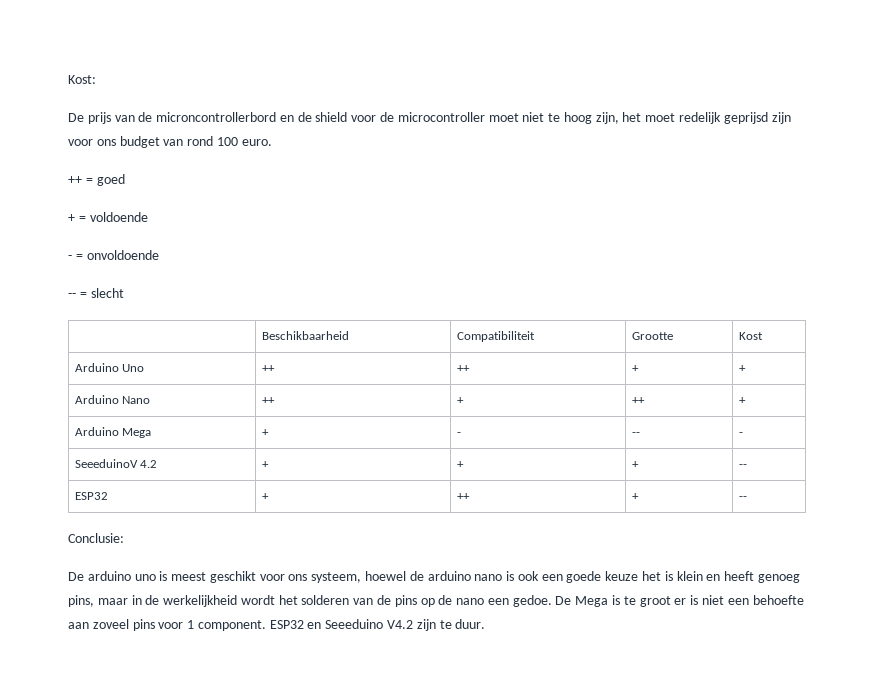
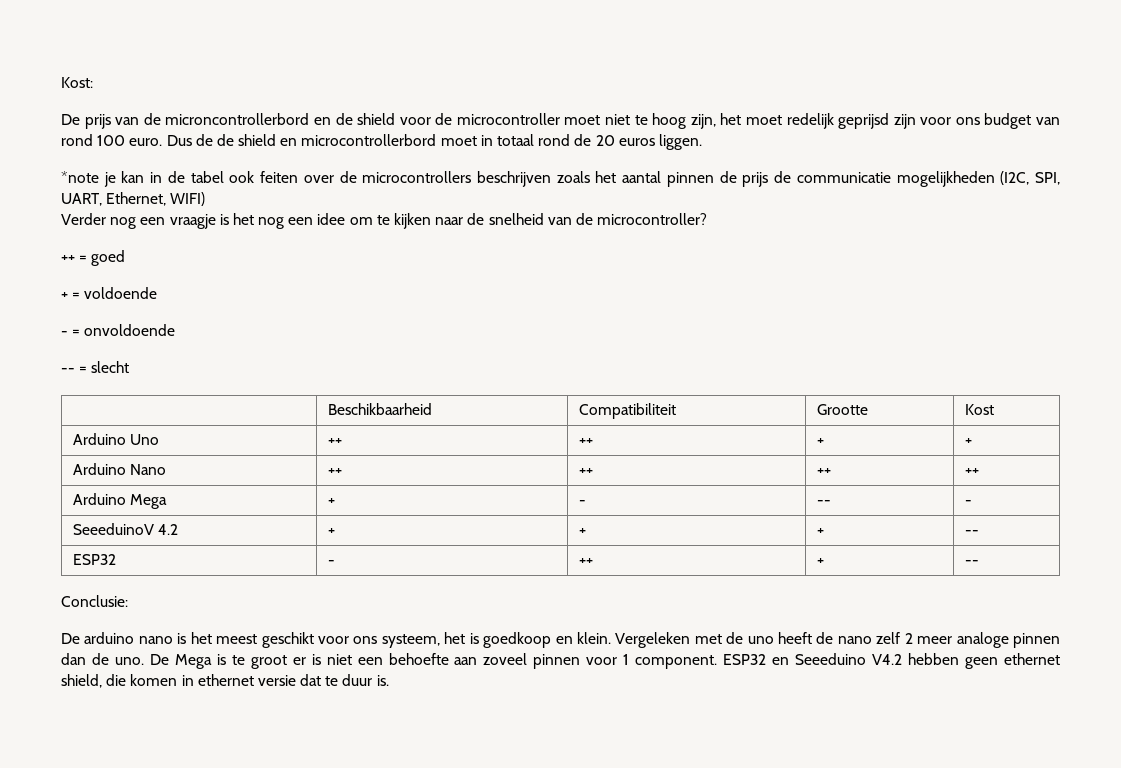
(272, 142) none -> [166,134,702,150] [61,171,1061,187] [61,192,206,206] [61,213,708,229] Dus de de shield en microcontrollerbord moet in totaal rond de 20 euros liggen. // *note je kan in de tabel ook feiten over de microcontrollers beschrijven zoals het aantal pinnen de prijs de communicatie mogelijkheden (I2C, SPI, UART, Ethernet, WIFI) // Verder nog een vraagje is het nog een idee om te kijken naar de snelheid van de microcontroller?
[457,397,465,404] [632,397,646,404] [739,397,747,404] + | ++ | + -> [579,468,594,475] [817,468,832,475] [965,468,980,475] ++ | ++ | ++
[262,493,270,500] + -> [328,560,336,565] -
[134,571,168,581] uno is -> [138,632,212,644] nano is het
[365,571,800,583] [68,595,552,607] hoewel de arduino nano is ook een goede keuze het is klein en heeft genoeg pins, maar in de werkelijkheid wordt het solderen van de pins op de nano een gedoe. -> [444,632,1060,648] [61,653,144,665] het is goedkoop en klein. Vergeleken met de uno heeft de nano zelf 2 meer analoge pinnen dan de uno.
[132,619,155,631] pins -> [533,654,581,669] pinnen
[416,619,486,631] zijn te duur. -> [908,653,1061,669] [61,674,389,688] hebben geen ethernet shield, die komen in ethernet versie dat te duur is.

